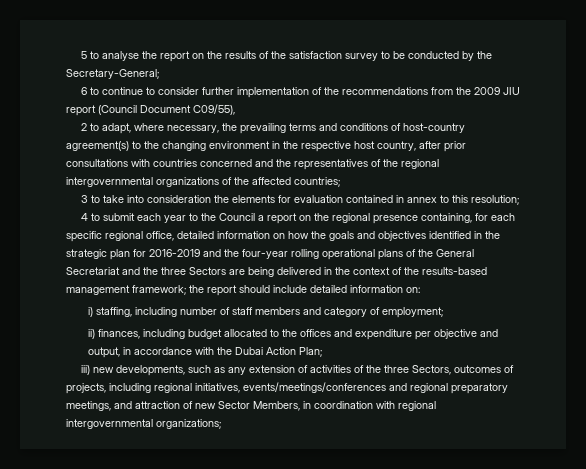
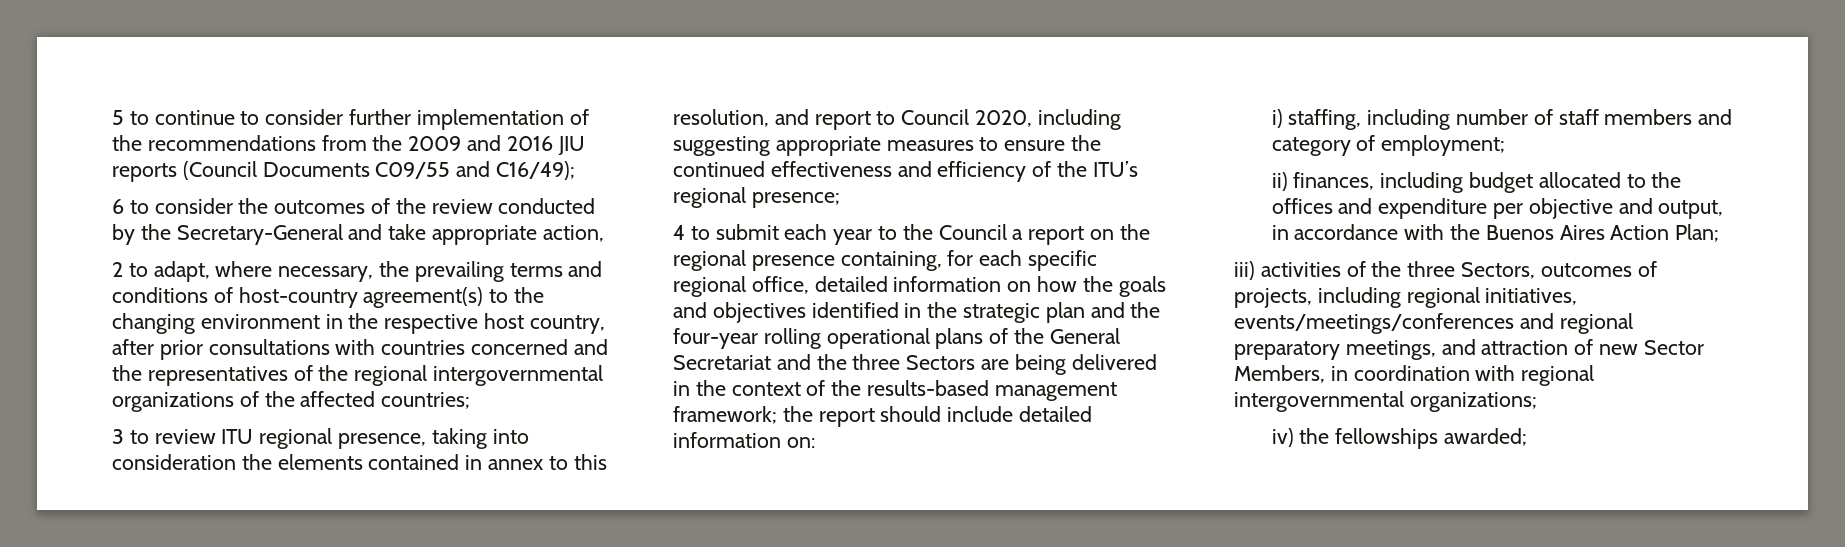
[101,51,492,62] [66,69,159,79] [80,87,99,95] analyse the report on the results of the satisfaction survey to be conducted by the Secretary-General; // 6 to -> (149, 118) none
[502,87,520,95] [66,104,235,116] JIU report (Council Document C09/55), -> [467,135,585,155] [112,161,576,182] [112,198,596,214] [112,224,604,245] and 2016 JIU reports (Council Documents C09/55 and C16/49); // 6 to consider the outcomes of the review conducted by the Secretary-General and take appropriate action,
[102,195,124,203] take -> [154,428,487,449] review ITU regional presence, taking
[277,195,343,203] for evaluation -> (363, 462) none
[470,195,519,205] resolution; -> [673,109,1121,130] [673,135,1102,156] [673,161,1138,182] [673,187,840,208] resolution, and report to Council 2020, including suggesting appropriate measures to ensure the continued effectiveness and efficiency of the ITU’s regional presence;
[133,249,200,257] for 2016-2019 -> (1085, 312) none
[234,347,263,355] Dubai -> [1485,225,1605,240] Buenos Aires
[92,365,308,376] new developments, such as any extension of -> (1255, 270) none
(221, 424) none -> [1271,428,1528,449] // iv) the fellowships awarded;

